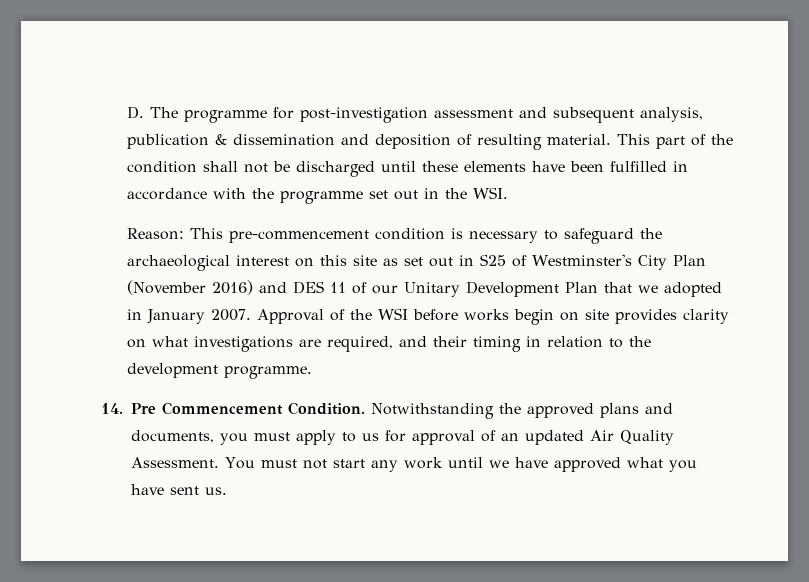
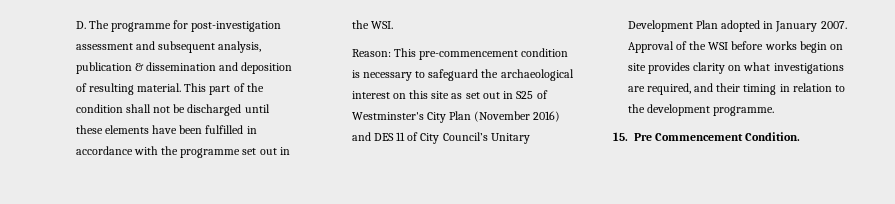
[372,285,399,294] our -> [420,132,488,144] City Council’s
[604,282,659,293] that we -> (718, 24) none
[100,403,123,414] 14. -> [612,132,628,141] 15.
[370,403,673,419] [130,430,674,445] [130,457,697,472] [130,484,227,495] Notwithstanding the approved plans and documents, you must apply to us for approval of an updated Air Quality Assessment. You must not start any work until we have approved what you have sent us. -> (801, 136) none

